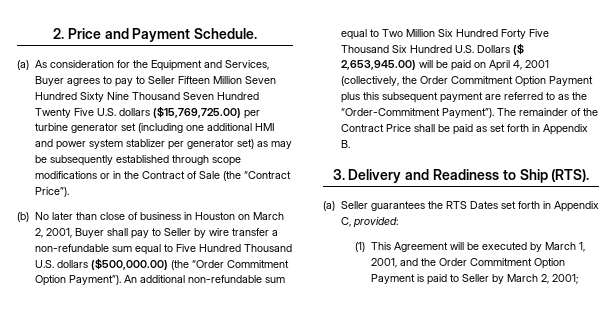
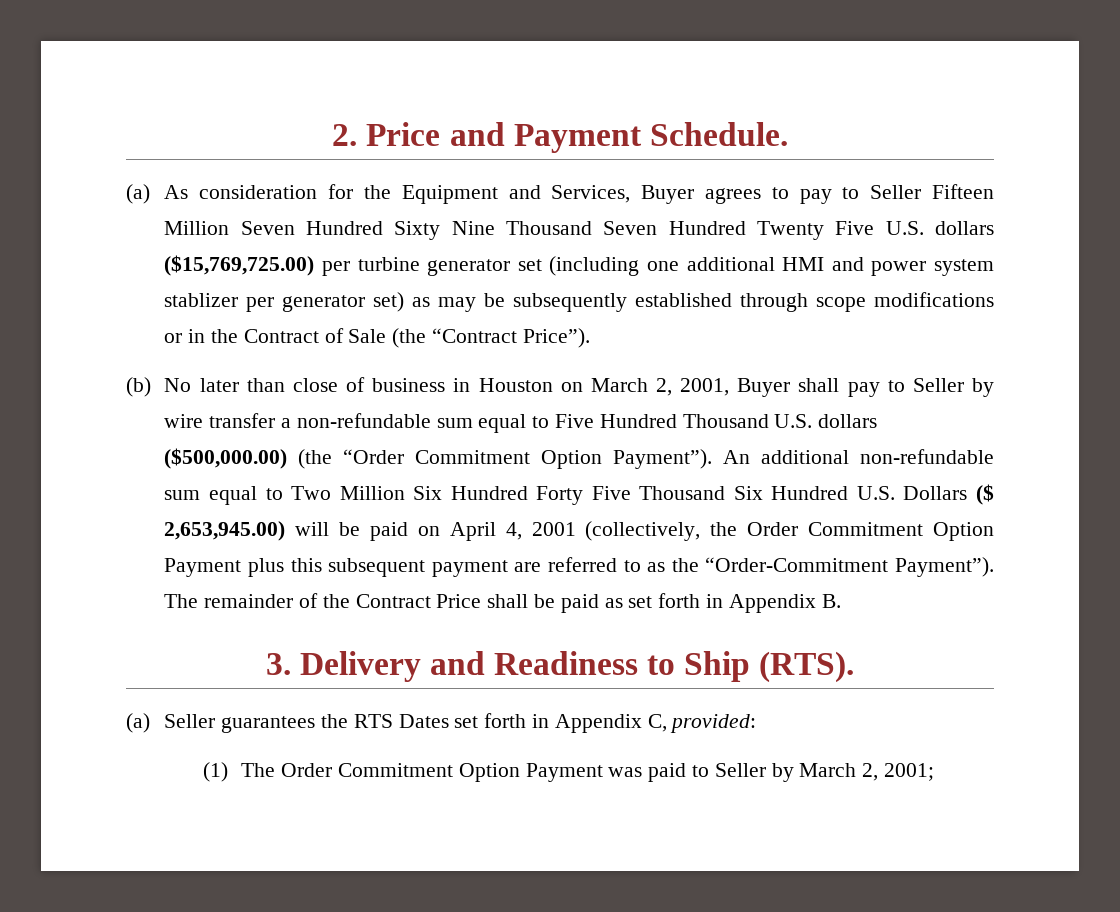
[370,242,585,252] [370,258,565,269] [370,274,424,284] This Agreement will be executed by March 1, 2001, and the Order Commitment Option Payment is -> [241,763,643,782] The Order Commitment Option Payment was

